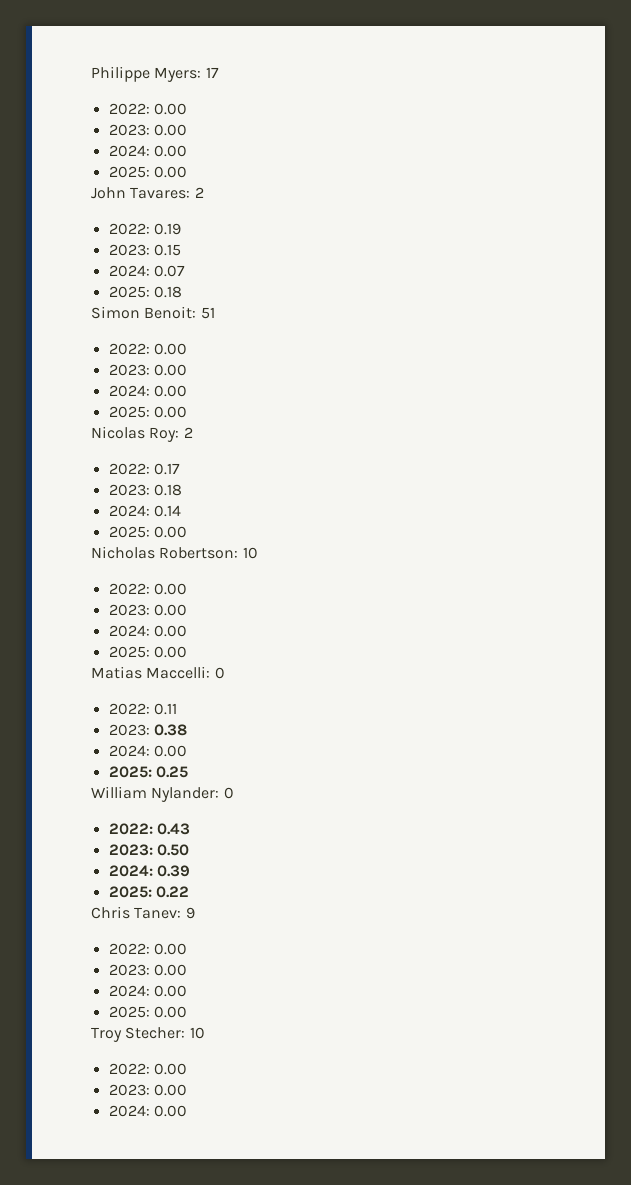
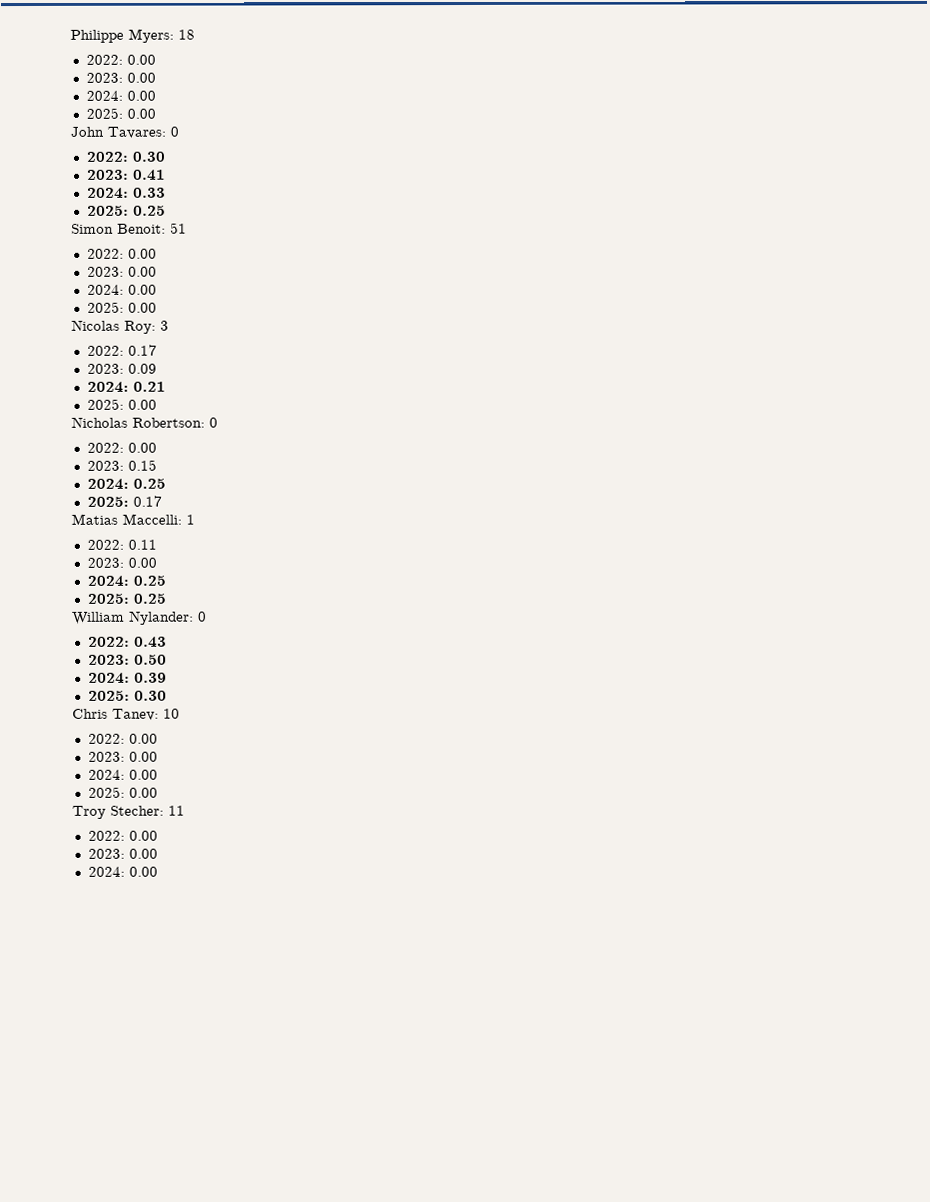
[205,67,219,78] 17 -> [178,29,195,40] 18
[194,187,204,198] [108,223,181,235] [108,244,181,256] [108,265,185,277] [108,286,182,298] 2 // 2022: 0.19 // 2023: 0.15 // 2024: 0.07 // 2025: 0.18 -> [170,126,179,137] [85,151,166,162] [86,169,166,181] [86,187,166,199] [86,205,166,216] 0 // 2022: 0.30 // 2023: 0.41 // 2024: 0.33 // 2025: 0.25
[183,427,193,438] 2 -> [160,320,169,331] 3
[153,484,182,496] [108,505,181,517] 0.18 // 2024: 0.14 -> [127,363,157,374] [86,381,166,393] 0.09 // 2024: 0.21
[242,547,258,559] [108,583,187,595] [108,604,187,616] [108,625,187,637] [108,646,187,658] 10 // 2022: 0.00 // 2023: 0.00 // 2024: 0.00 // 2025: 0.00 -> [209,417,218,428] [86,442,157,453] [86,459,157,471] [86,478,166,490] [86,495,162,507] 0 // 2022: 0.00 // 2023: 0.15 // 2024: 0.25 // 2025: 0.17
[214,667,225,679] 0 -> [186,514,195,525] 1
[153,724,187,736] [108,745,187,757] 0.38 // 2024: 0.00 -> [127,557,157,568] [86,575,166,587] 0.00 // 2024: 0.25
[155,886,189,898] 0.22 -> [133,690,167,701] 0.30
[185,907,195,919] 9 -> [163,708,180,719] 10
[189,1027,205,1039] 10 -> [168,805,185,816] 11

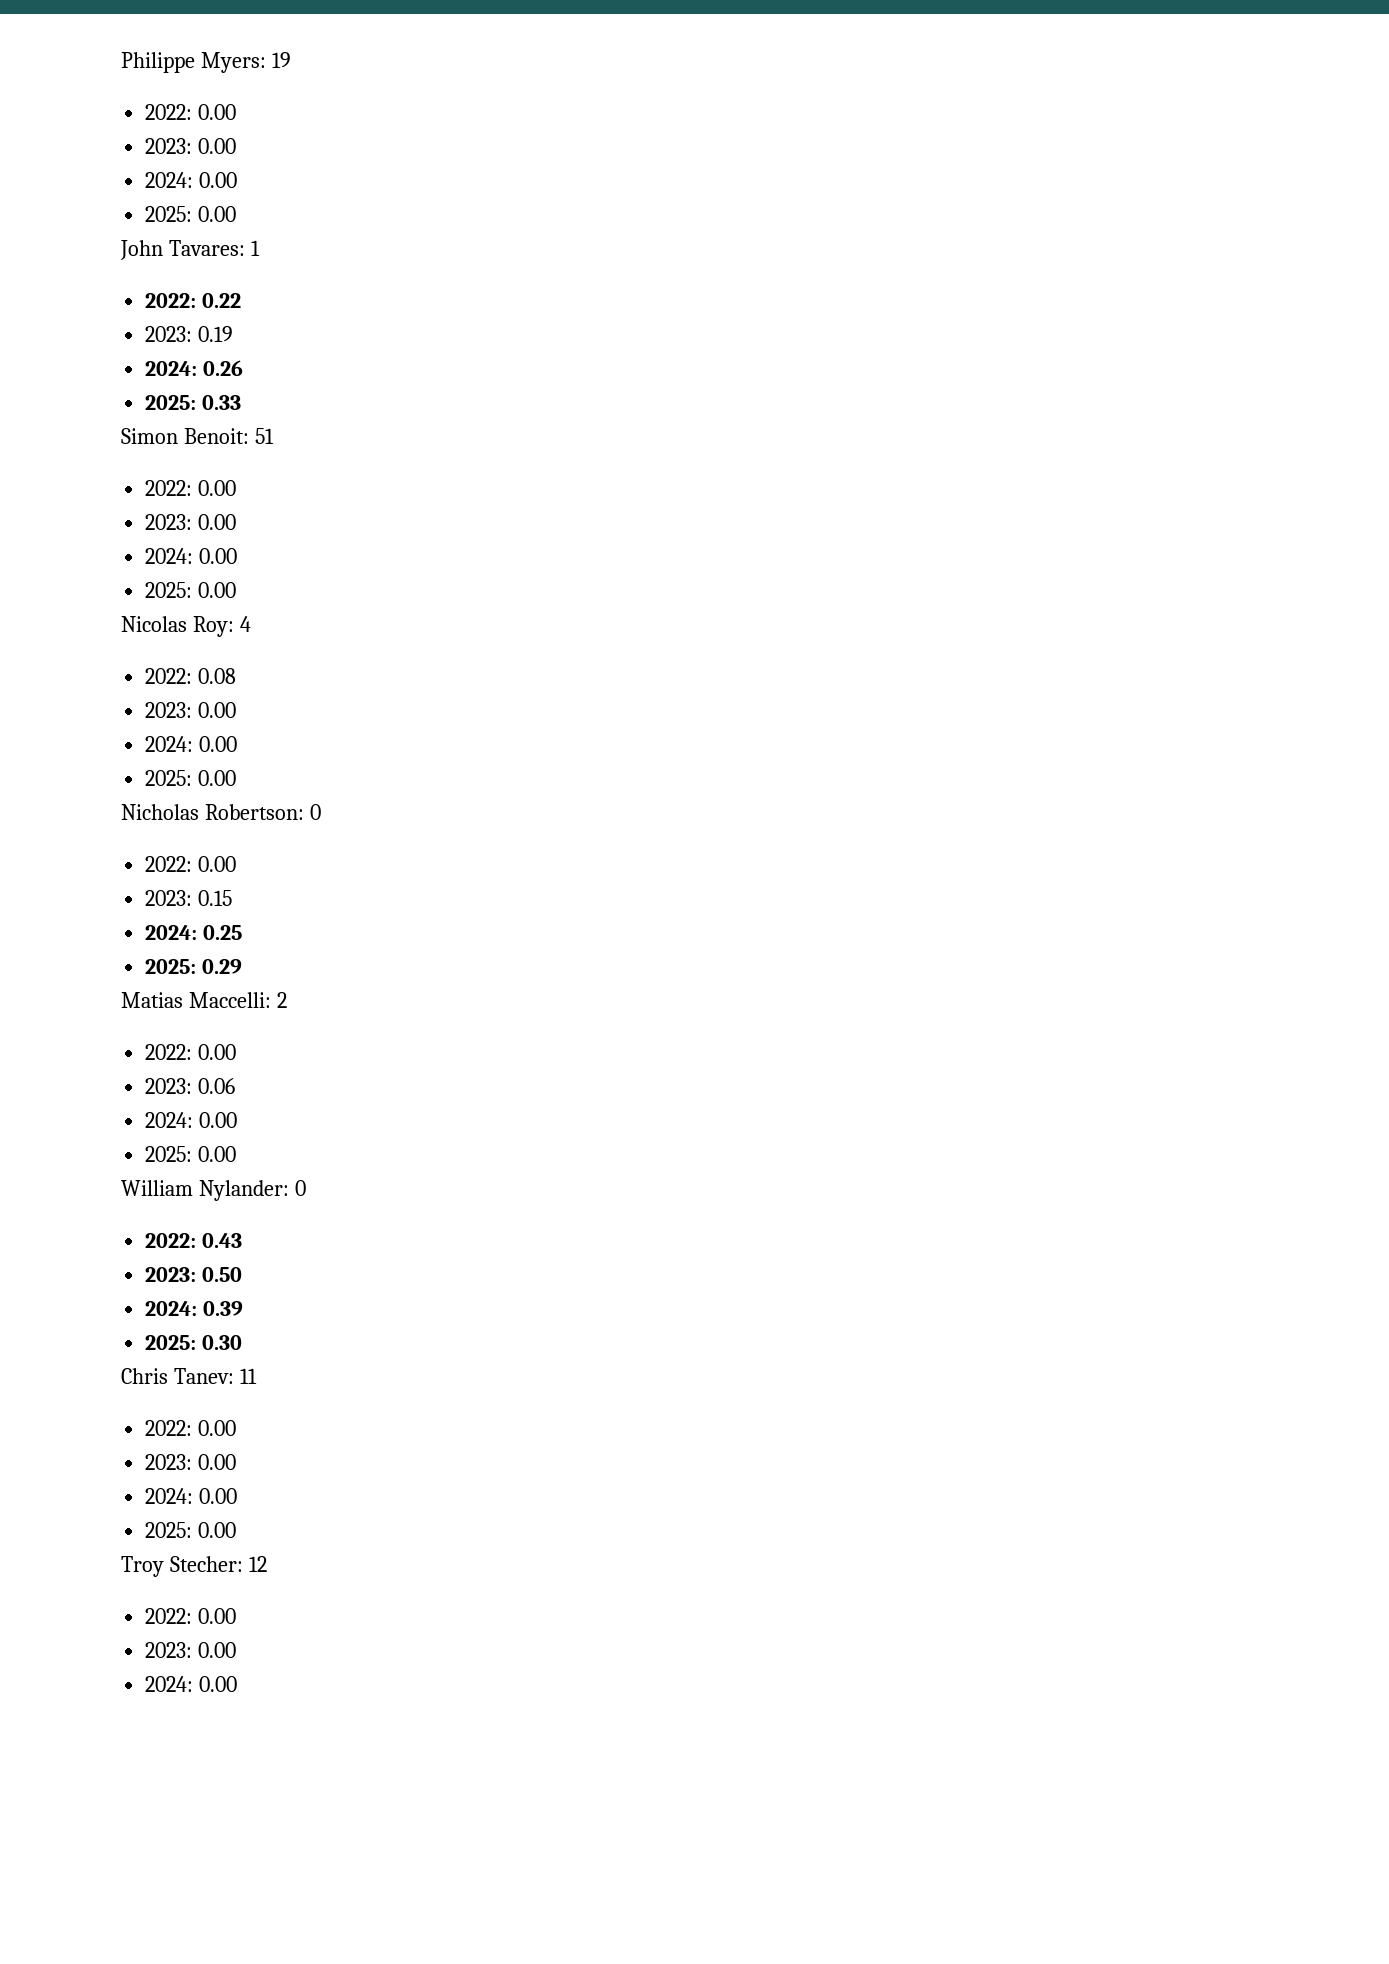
[178,29,195,40] 18 -> [271,52,291,68] 19
[170,126,179,137] [85,151,166,162] [86,169,166,181] [86,187,166,199] [86,205,166,216] 0 // 2022: 0.30 // 2023: 0.41 // 2024: 0.33 // 2025: 0.25 -> [250,240,260,256] [145,293,242,308] [145,326,234,342] [145,360,244,376] [145,395,242,410] 1 // 2022: 0.22 // 2023: 0.19 // 2024: 0.26 // 2025: 0.33
[160,320,169,331] [86,344,157,356] [86,363,157,374] [86,381,166,393] 3 // 2022: 0.17 // 2023: 0.09 // 2024: 0.21 -> [239,616,251,632] [145,668,237,684] [145,702,237,718] [145,736,238,752] 4 // 2022: 0.08 // 2023: 0.00 // 2024: 0.00
[132,495,162,507] 0.17 -> [202,959,243,974] 0.29
[186,514,195,525] [86,539,157,550] [86,557,157,568] [86,575,166,587] [86,593,167,604] 1 // 2022: 0.11 // 2023: 0.00 // 2024: 0.25 // 2025: 0.25 -> [276,992,287,1008] [145,1044,237,1060] [145,1078,236,1094] [145,1112,238,1128] [145,1146,237,1162] 2 // 2022: 0.00 // 2023: 0.06 // 2024: 0.00 // 2025: 0.00
[163,708,180,719] 10 -> [239,1368,257,1384] 11
[168,805,185,816] 11 -> [248,1556,267,1572] 12

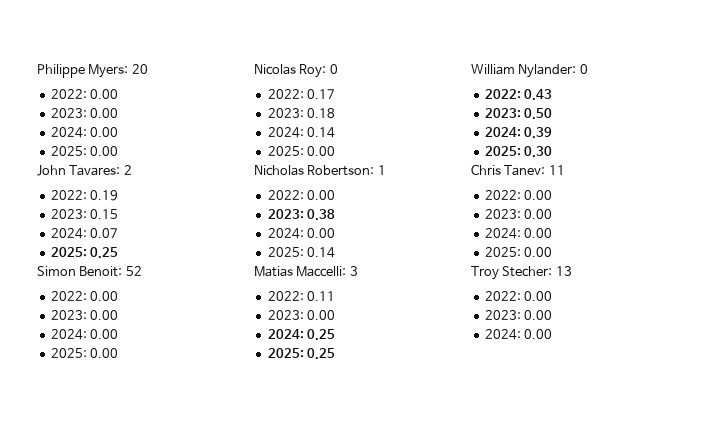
[271,52,291,68] 19 -> [131,64,148,74] 20
[250,240,260,256] [145,293,242,308] [145,326,234,342] [145,360,244,376] [145,395,242,410] 1 // 2022: 0.22 // 2023: 0.19 // 2024: 0.26 // 2025: 0.33 -> [123,165,132,175] [50,190,119,201] [50,209,119,219] [50,228,119,239] [50,247,119,259] 2 // 2022: 0.19 // 2023: 0.15 // 2024: 0.07 // 2025: 0.25
[254,428,274,444] 51 -> [125,266,142,276] 52
[239,616,251,632] [145,668,237,684] [145,702,237,718] [145,736,238,752] 4 // 2022: 0.08 // 2023: 0.00 // 2024: 0.00 -> [329,64,338,74] [267,89,336,99] [267,108,336,118] [267,127,336,138] 0 // 2022: 0.17 // 2023: 0.18 // 2024: 0.14
[309,804,321,820] [145,856,237,872] [145,890,233,906] [145,925,243,940] [145,959,243,974] [121,992,287,1008] [145,1044,237,1060] [145,1078,236,1094] [145,1112,238,1128] [145,1146,237,1162] 0 // 2022: 0.00 // 2023: 0.15 // 2024: 0.25 // 2025: 0.29 // Matias Maccelli: 2 // 2022: 0.00 // 2023: 0.06 // 2024: 0.00 // 2025: 0.00 -> [377,165,386,175] [267,190,336,200] [267,209,336,221] [267,228,336,239] [267,247,336,258] [254,266,358,277] [267,291,336,301] [267,310,336,320] [267,329,336,341] [267,348,336,360] 1 // 2022: 0.00 // 2023: 0.38 // 2024: 0.00 // 2025: 0.14 // Matias Maccelli: 3 // 2022: 0.11 // 2023: 0.00 // 2024: 0.25 // 2025: 0.25
[248,1556,267,1572] 12 -> [555,266,572,276] 13

